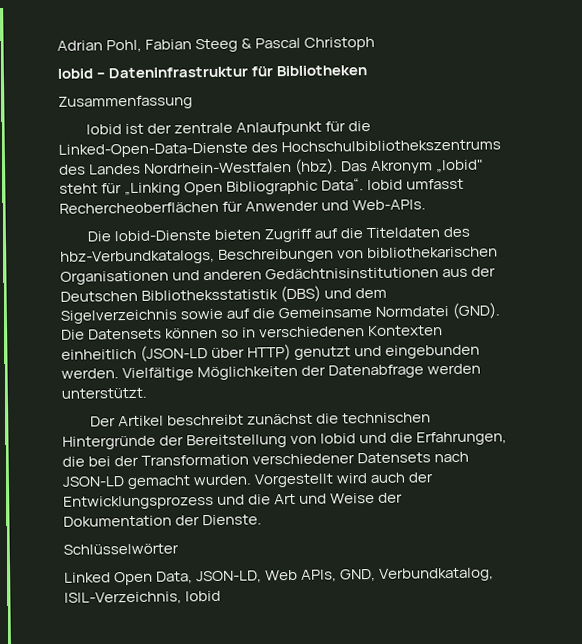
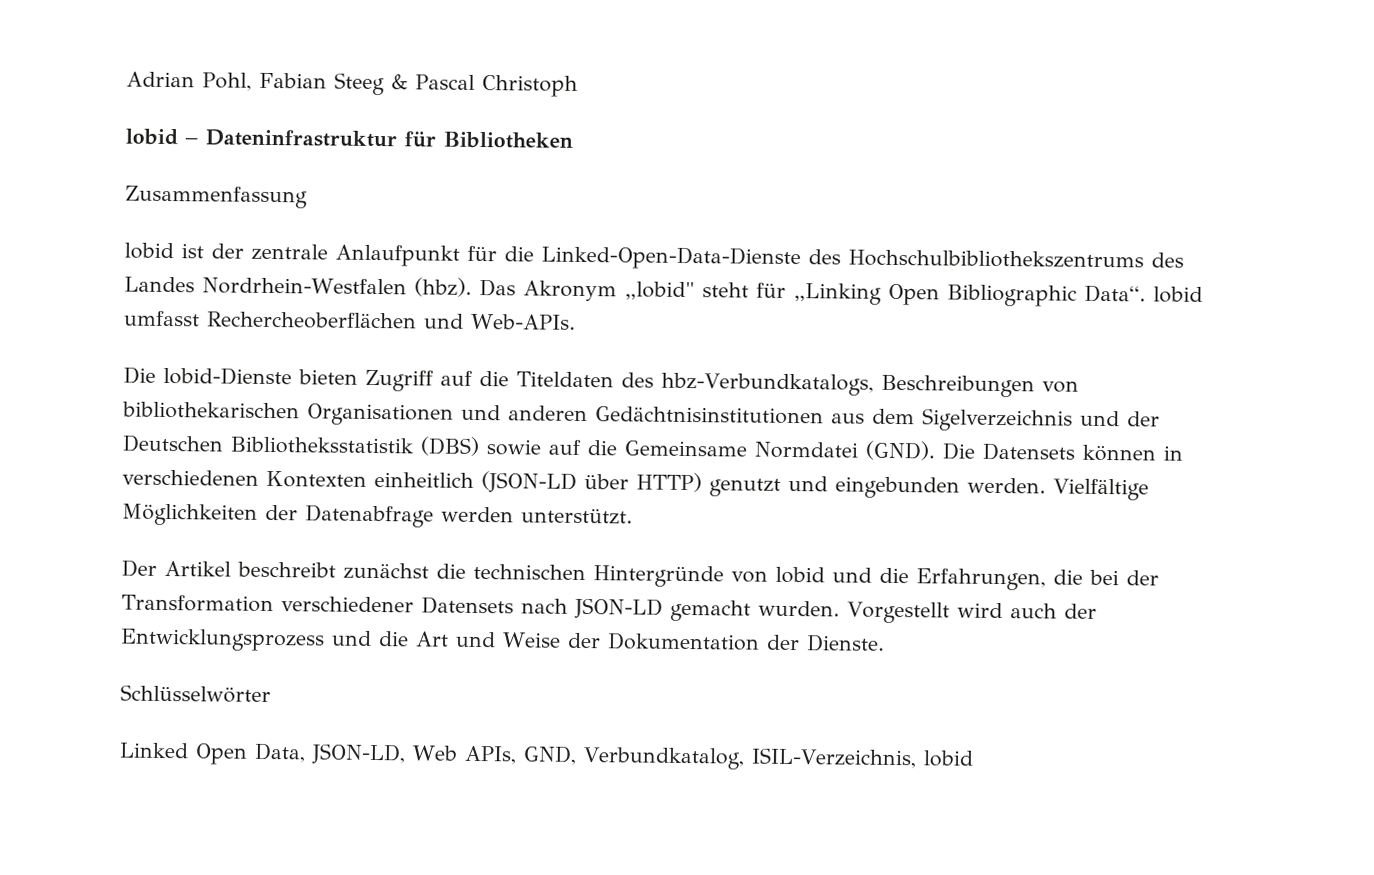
[222,200,320,212] für Anwender -> (417, 320) none
(469, 273) none -> [872,408,1120,432] dem Sigelverzeichnis und
[324,287,388,299] [60,309,177,324] und dem Sigelverzeichnis -> (479, 446) none
[221,329,240,338] so -> (1156, 453) none
[159,434,288,449] der Bereitstellung -> (724, 576) none

